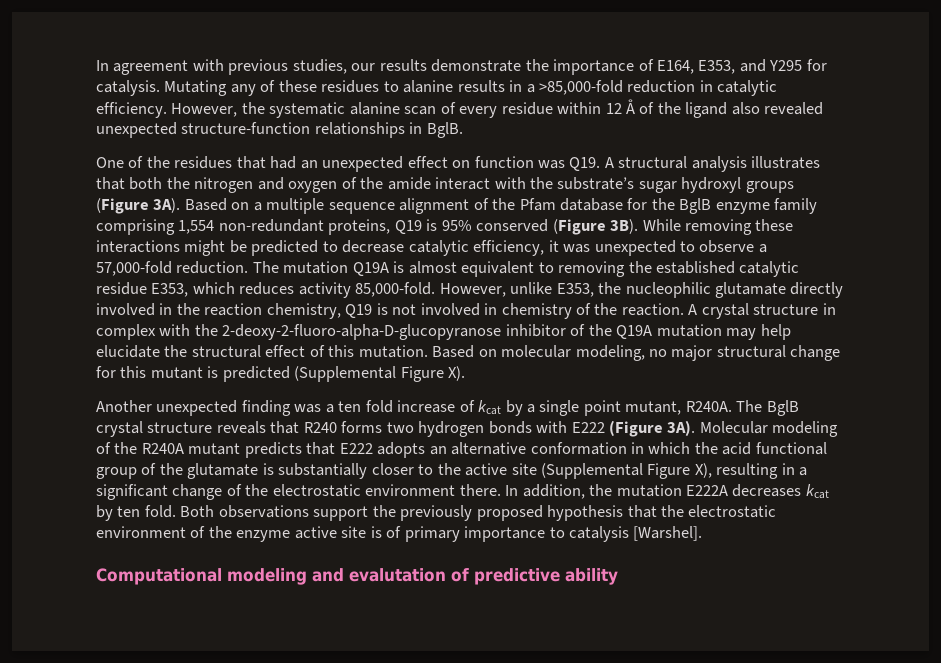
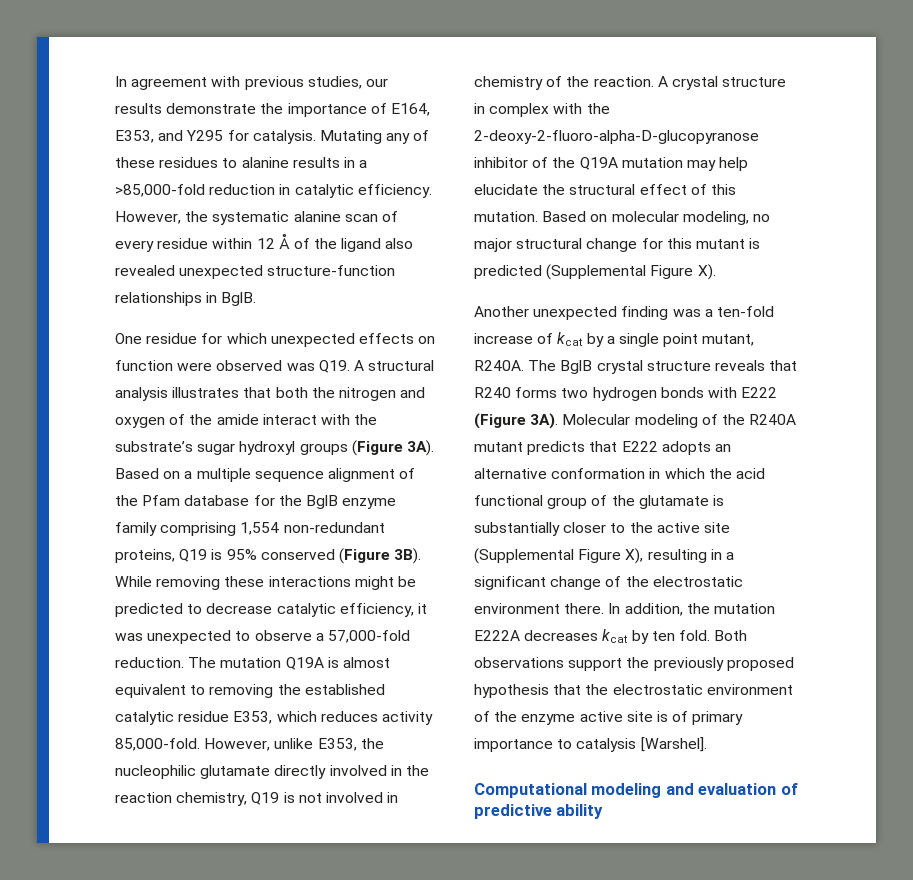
[128,156,534,172] of the residues that had an unexpected effect on function -> [146,333,436,347] [115,360,283,371] residue for which unexpected effects on function were observed
[338,400,393,413] ten fold -> [716,306,774,317] ten-fold
[349,568,446,582] evalutation -> [698,783,777,795] evaluation

